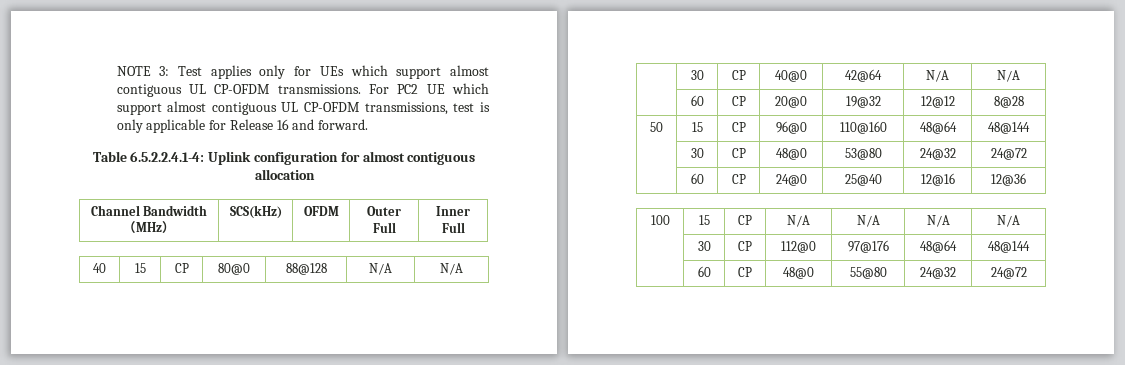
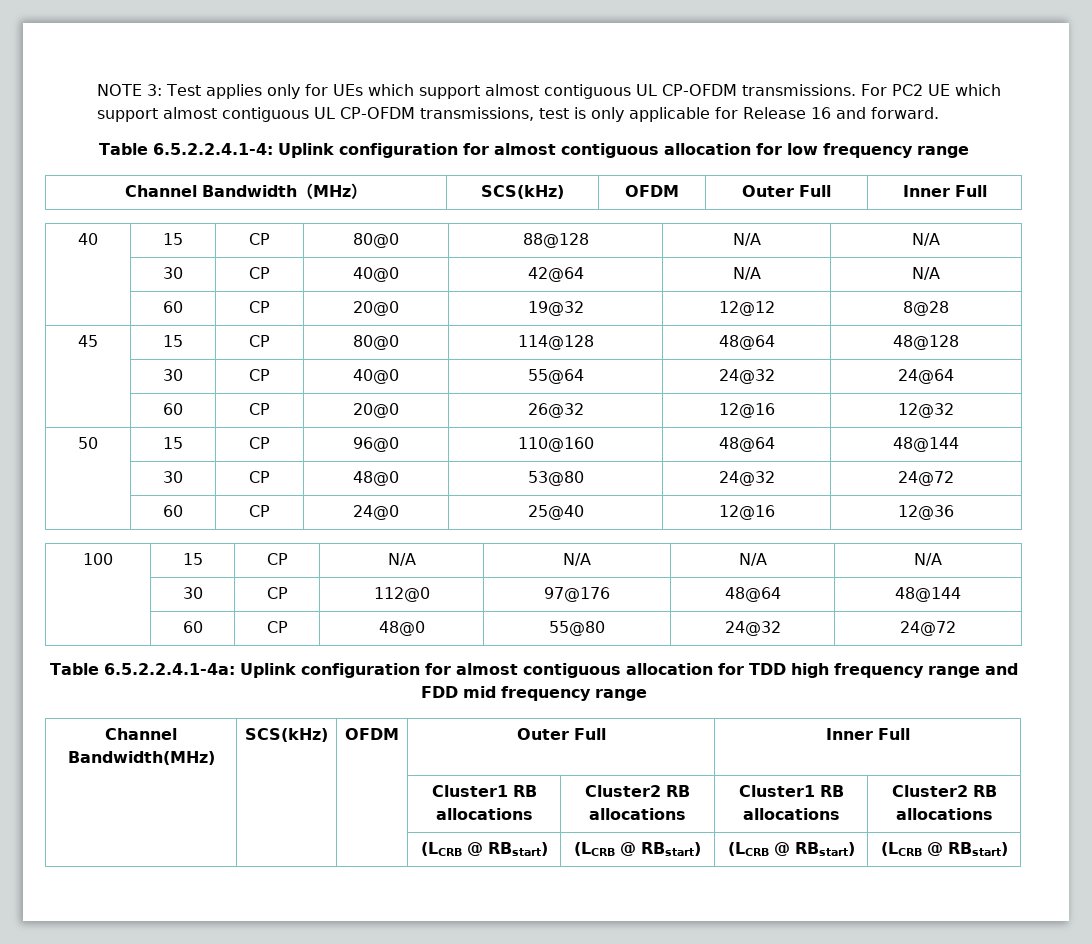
(315, 174) none -> [755,143,969,158] for low frequency range
(1024, 102) none -> [78,335,98,347] [163,335,183,347] [249,335,270,347] [353,335,399,350] [517,335,594,350] [718,335,775,350] [893,335,959,350] [163,369,183,381] [249,369,270,381] [353,369,399,384] [527,369,584,384] [718,369,775,384] [898,369,954,384] [163,403,183,415] [249,403,270,415] [353,403,399,418] [527,403,584,418] [718,403,775,418] [898,403,954,418] // 45 | 15 | CP | 80@0 | 114@128 | 48@64 | 48@128 // | 30 | CP | 40@0 | 55@64 | 24@32 | 24@64 // | 60 | CP | 20@0 | 26@32 | 12@16 | 12@32
(1027, 273) none -> [49,663,1018,678] [420,686,647,701] [105,728,177,740] [67,751,215,765] [245,728,328,742] [345,728,399,740] [516,728,606,740] [825,728,910,740] [431,785,537,797] [435,808,533,820] [585,785,690,797] [589,808,686,820] [738,785,844,797] [742,808,840,820] [891,785,997,797] [895,808,993,820] [420,842,548,856] [574,842,701,856] [727,842,855,856] [880,842,1008,856] // Table 6.5.2.2.4.1-4a: Uplink configuration for almost contiguous allocation for TDD high frequency range and FDD mid frequency range // Channel Bandwidth(MHz) | SCS(kHz) | OFDM | Outer Full | Inner Full // | | | Cluster1 RB allocations | Cluster2 RB allocations | Cluster1 RB allocations | Cluster2 RB allocations // | | | (LCRB @ RBstart) | (LCRB @ RBstart) | (LCRB @ RBstart) | (LCRB @ RBstart)

